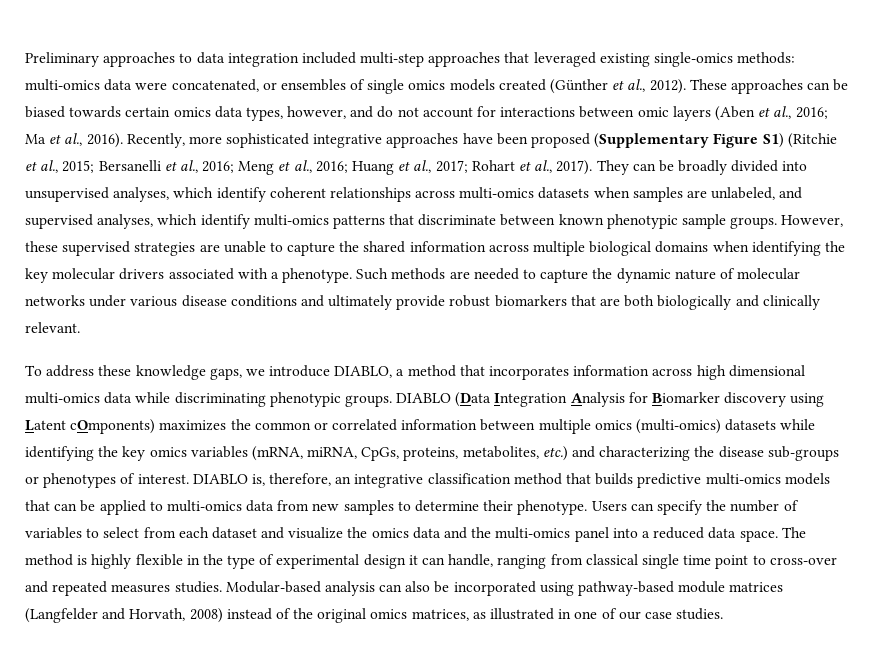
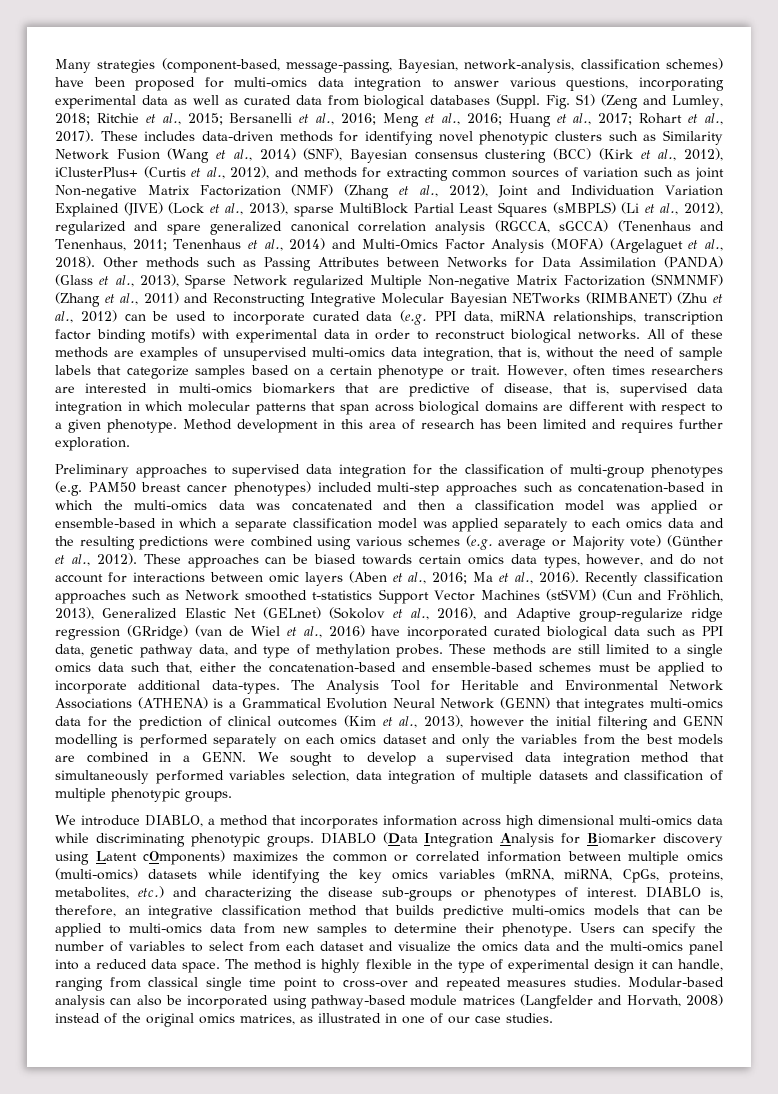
(25, 59) none -> [55,58,723,73] [55,77,724,91] [55,94,724,109] [55,113,724,127] [55,130,723,145] [55,148,724,163] [55,166,725,181] [55,184,724,199] [55,202,724,217] [55,220,724,235] [55,238,724,253] [55,256,724,271] [55,274,724,289] [55,292,724,307] [55,310,723,325] [55,328,723,343] [55,347,724,361] [55,365,724,379] [55,383,723,397] [55,401,723,415] [55,419,723,433] [55,437,130,451] Many strategies (component-based, message-passing, Bayesian, network-analysis, classification schemes) have been proposed for multi-omics data integration to answer various questions, incorporating experimental data as well as curated data from biological databases (Suppl. Fig. S1) (Zeng and Lumley, 2018; Ritchie et al., 2015; Bersanelli et al., 2016; Meng et al., 2016; Huang et al., 2017; Rohart et al., 2017). These includes data-driven methods for identifying novel phenotypic clusters such as Similarity Network Fusion (Wang et al., 2014) (SNF), Bayesian consensus clustering (BCC) (Kirk et al., 2012), iClusterPlus+ (Curtis et al., 2012), and methods for extracting common sources of variation such as joint Non-negative Matrix Factorization (NMF) (Zhang et al., 2012), Joint and Individuation Variation Explained (JIVE) (Lock et al., 2013), sparse MultiBlock Partial Least Squares (sMBPLS) (Li et al., 2012), regularized and spare generalized canonical correlation analysis (RGCCA, sGCCA) (Tenenhaus and Tenenhaus, 2011; Tenenhaus et al., 2014) and Multi-Omics Factor Analysis (MOFA) (Argelaguet et al., 2018). Other methods such as Passing Attributes between Networks for Data Assimilation (PANDA) (Glass et al., 2013), Sparse Network regularized Multiple Non-negative Matrix Factorization (SNMNMF) (Zhang et al., 2011) and Reconstructing Integrative Molecular Bayesian NETworks (RIMBANET) (Zhu et al., 2012) can be used to incorporate curated data (e.g. PPI data, miRNA relationships, transcription factor binding motifs) with experimental data in order to reconstruct biological networks. All of these methods are examples of unsupervised multi-omics data integration, that is, without the need of sample labels that categorize samples based on a certain phenotype or trait. However, often times researchers are interested in multi-omics biomarkers that are predictive of disease, that is, supervised data integration in which molecular patterns that span across biological domains are different with respect to a given phenotype. Method development in this area of research has been limited and requires further exploration. //
[196,52,796,67] [25,79,546,94] data integration included multi-step approaches that leveraged existing single-omics methods: multi-omics data were concatenated, or ensembles of single omics models created -> [232,464,723,478] [55,481,723,496] [55,500,724,514] [55,518,725,532] [55,535,662,550] supervised data integration for the classification of multi-group phenotypes (e.g. PAM50 breast cancer phenotypes) included multi-step approaches such as concatenation-based in which the multi-omics data was concatenated and then a classification model was applied or ensemble-based in which a separate classification model was applied separately to each omics data and the resulting predictions were combined using various schemes (e.g. average or Majority vote)
[126,133,837,148] [25,160,808,175] [25,187,803,202] [25,214,844,229] [25,241,845,256] [25,268,801,283] [25,295,820,310] [25,322,80,333] [25,365,265,380] Recently, more sophisticated integrative approaches have been proposed (Supplementary Figure S1) (Ritchie et al., 2015; Bersanelli et al., 2016; Meng et al., 2016; Huang et al., 2017; Rohart et al., 2017). They can be broadly divided into unsupervised analyses, which identify coherent relationships across multi-omics datasets when samples are unlabeled, and supervised analyses, which identify multi-omics patterns that discriminate between known phenotypic sample groups. However, these supervised strategies are unable to capture the shared information across multiple biological domains when identifying the key molecular drivers associated with a phenotype. Such methods are needed to capture the dynamic nature of molecular networks under various disease conditions and ultimately provide robust biomarkers that are both biologically and clinically relevant. // To address these knowledge gaps, we -> [585,572,723,586] [55,589,723,604] [55,607,723,622] [55,625,723,640] [55,644,723,658] [55,662,724,676] [55,680,723,694] [55,697,723,712] [55,715,723,730] [55,734,723,748] [55,752,724,766] [55,770,723,784] [55,788,232,802] [55,815,76,825] Recently classification approaches such as Network smoothed t-statistics Support Vector Machines (stSVM) (Cun and Fröhlich, 2013), Generalized Elastic Net (GELnet) (Sokolov et al., 2016), and Adaptive group-regularize ridge regression (GRridge) (van de Wiel et al., 2016) have incorporated curated biological data such as PPI data, genetic pathway data, and type of methylation probes. These methods are still limited to a single omics data such that, either the concatenation-based and ensemble-based schemes must be applied to incorporate additional data-types. The Analysis Tool for Heritable and Environmental Network Associations (ATHENA) is a Grammatical Evolution Neural Network (GENN) that integrates multi-omics data for the prediction of clinical outcomes (Kim et al., 2013), however the initial filtering and GENN modelling is performed separately on each omics dataset and only the variables from the best models are combined in a GENN. We sought to develop a supervised data integration method that simultaneously performed variables selection, data integration of multiple datasets and classification of multiple phenotypic groups. // We

